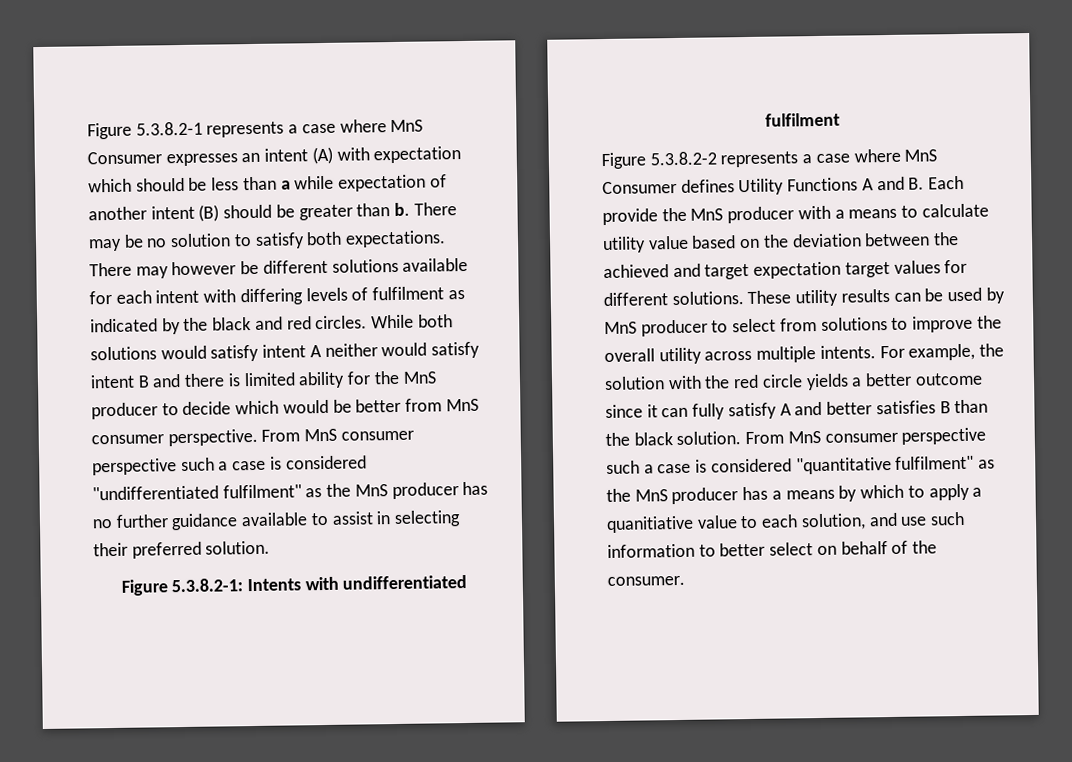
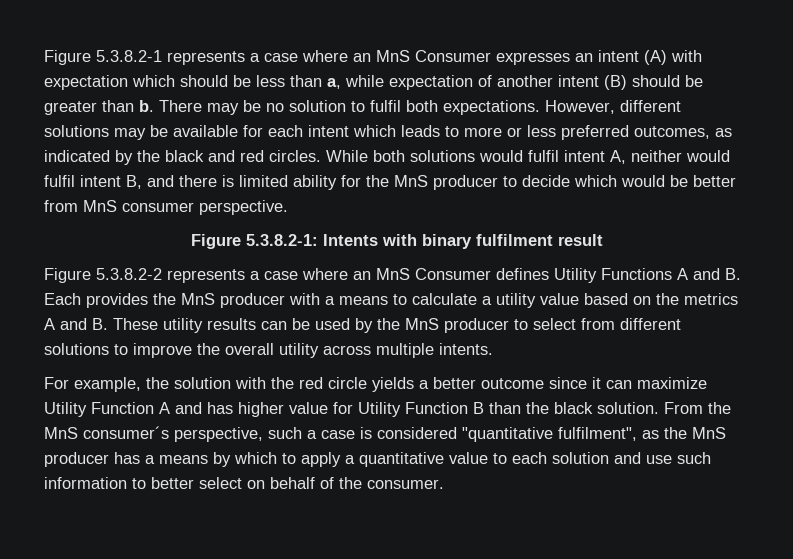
(387, 126) none -> [353,53,371,62] an
[280,180,291,190] a -> [327,78,341,89] a,
[254,232,305,249] satisfy -> [370,100,401,112] fulfil
[89,257,469,279] [89,286,445,306] There may however be different solutions available for each intent with differing levels of fulfilment -> [545,100,681,114] [44,125,710,140] However, different solutions may be available for each intent which leads to more or less preferred outcomes,
[210,341,481,362] [90,374,150,389] satisfy intent A neither would satisfy intent B -> [528,150,730,164] [44,175,142,189] fulfil intent A, neither would fulfil intent B,
[261,428,414,442] [92,455,367,476] [92,481,489,501] [92,510,462,531] [93,540,271,559] From MnS consumer perspective such a case is considered "undifferentiated fulfilment" as the MnS producer has no further guidance available to assist in selecting their preferred solution. -> (288, 207) none
[342,574,468,590] [764,112,840,127] undifferentiated fulfilment -> [421,234,603,249] binary fulfilment result
(901, 155) none -> [353,271,371,280] an
[602,208,658,226] provide -> [86,293,148,308] provides
(989, 210) none -> [482,296,492,305] a
[791,232,960,248] [603,259,968,280] [603,291,744,307] deviation between the achieved and target expectation target values for different solutions. -> [684,293,738,305] [44,318,108,330] metrics A and B.
(1005, 295) none -> [377,318,400,330] the
(817, 325) none -> [620,318,681,330] different
(876, 352) none -> (493, 349) //
[692,400,936,420] fully satisfy A and better satisfies -> [637,377,707,389] [44,402,468,417] maximize Utility Function A and has higher value for Utility Function
[787,427,987,445] MnS consumer perspective -> [708,402,731,414] [44,426,263,442] the MnS consumer´s perspective,
[895,455,975,470] fulfilment" -> [558,427,637,441] fulfilment",
[606,515,694,534] quanitiative -> [359,452,444,467] quantitative
[800,513,866,531] solution, -> [552,452,609,464] solution

